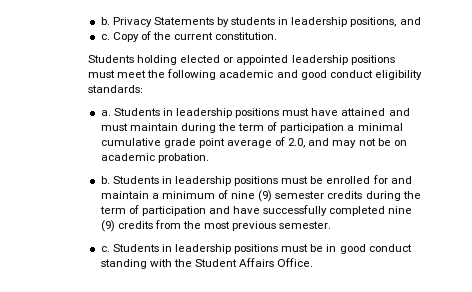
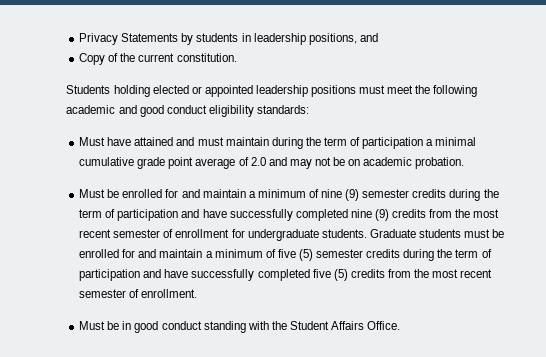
[100,17,110,25] b. -> (79, 39) none
[100,34,110,40] c. -> (378, 37) none
[100,108,310,118] a. Students in leadership positions must -> [79,137,106,146] Must
[288,138,306,148] 2.0, -> [250,157,266,166] 2.0
[100,176,309,186] b. Students in leadership positions must -> [79,189,106,198] Must
[232,221,332,231] [100,244,309,254] previous semester. // c. Students in leadership positions must -> [79,229,505,241] [79,249,492,261] [79,269,493,281] [79,289,198,298] [79,321,106,330] recent semester of enrollment for undergraduate students. Graduate students must be enrolled for and maintain a minimum of five (5) semester credits during the term of participation and have successfully completed five (5) credits from the most recent semester of enrollment. // Must

